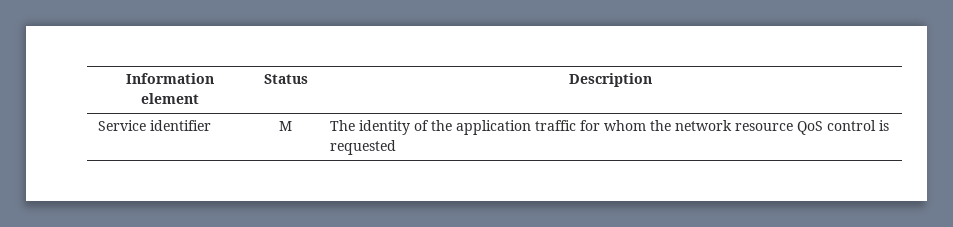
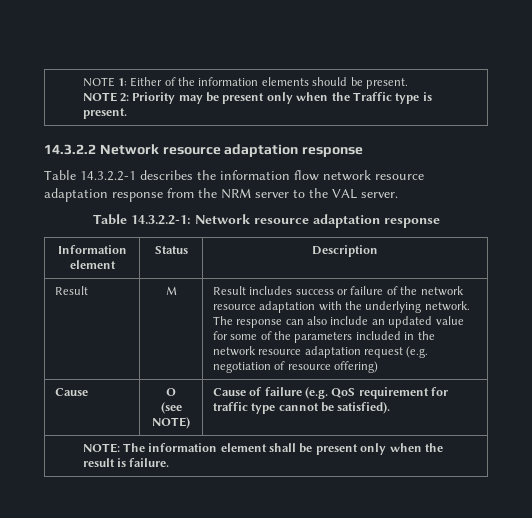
(125, 78) none -> [82,77,408,89] [82,92,432,104] [82,108,127,119] [44,144,364,157] [44,170,424,181] [44,188,398,202] [92,214,440,228] NOTE 1: Either of the information elements should be present. // NOTE 2: Priority may be present only when the Traffic type is present. // 14.3.2.2 Network resource adaptation response // Table 14.3.2.2-1 describes the information flow network resource adaptation response from the NRM server to the VAL server. // Table 14.3.2.2-1: Network resource adaptation response //
[98,120,212,131] Service identifier -> [54,286,88,295] Result
[330,120,890,135] [330,140,397,155] The identity of the application traffic for whom the network resource QoS control is requested -> [212,286,464,296] [212,301,470,313] [212,316,464,328] [212,331,435,343] [212,346,429,358] [212,361,379,373] [54,388,88,396] [166,388,176,396] [160,402,182,414] [152,417,190,429] [212,387,449,399] [212,402,391,414] [82,443,443,455] [82,458,170,467] Result includes success or failure of the network resource adaptation with the underlying network. The response can also include an updated value for some of the parameters included in the network resource adaptation request (e.g. negotiation of resource offering) // Cause | O // (see NOTE) | Cause of failure (e.g. QoS requirement for traffic type cannot be satisfied). // NOTE: The information element shall be present only when the result is failure.

